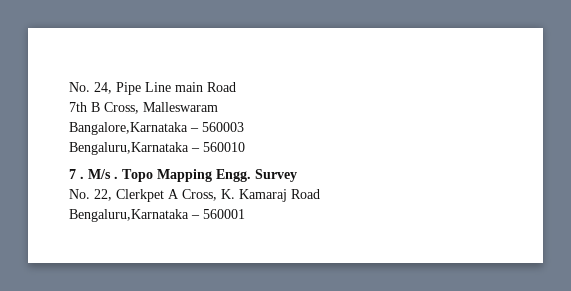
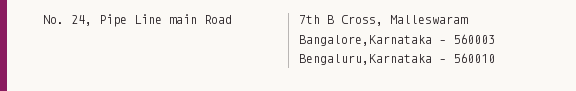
[69,169,297,182] [69,189,320,202] [69,209,245,222] // 7 . M/s . Topo Mapping Engg. Survey // No. 22, Clerkpet A Cross, K. Kamaraj Road // Bengaluru,Karnataka – 560001 -> (495, 58) none

